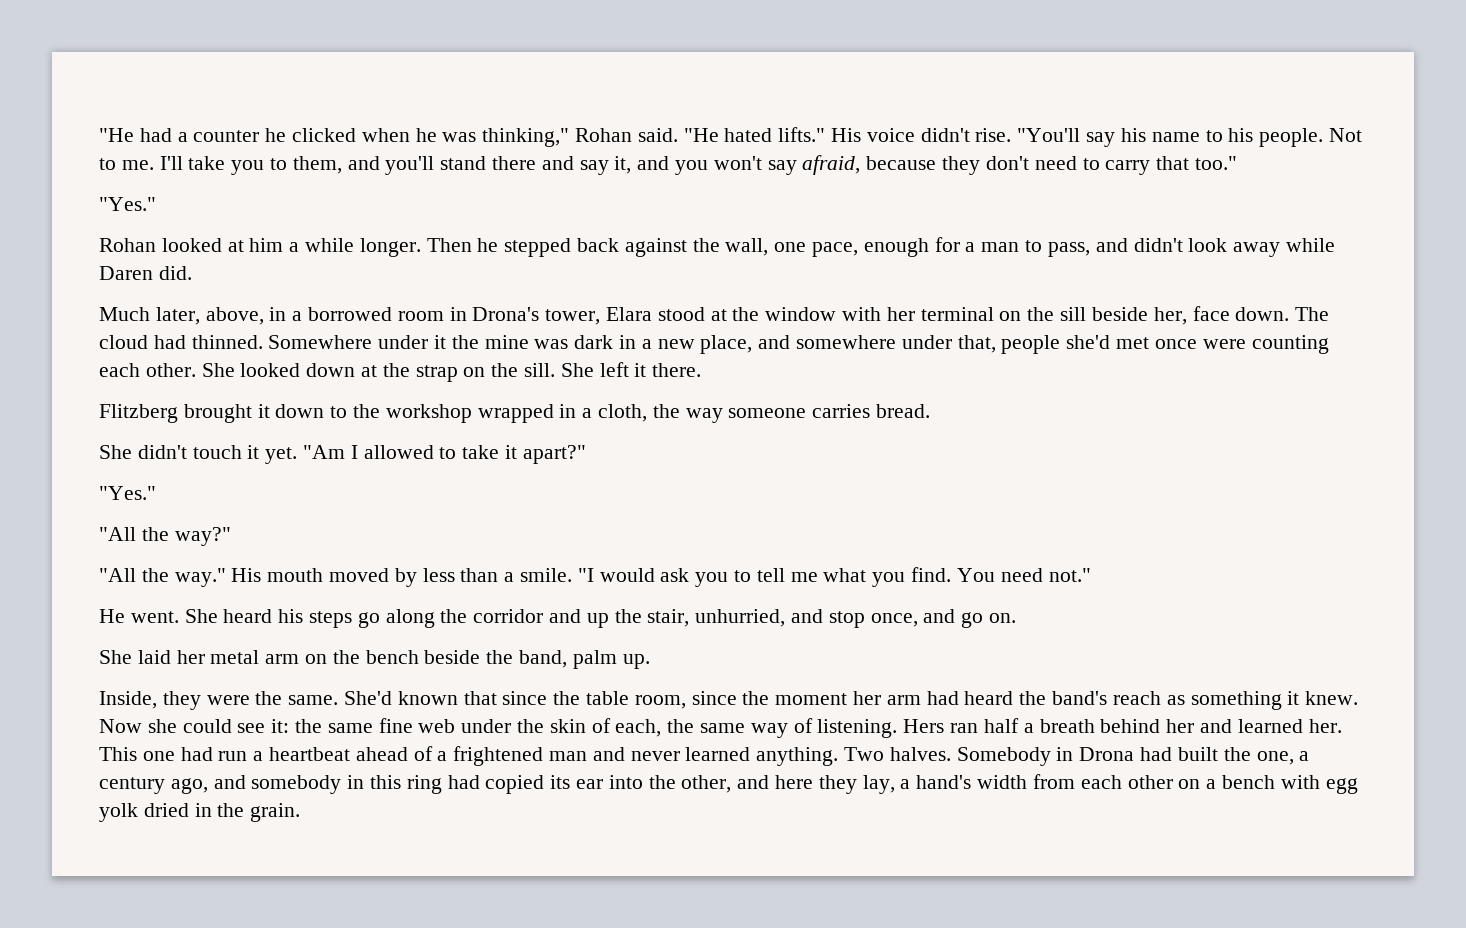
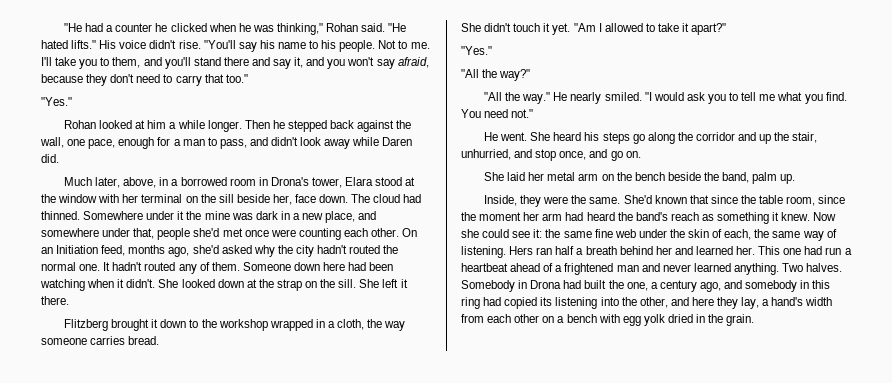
(196, 370) none -> [402,228,418,237] [41,245,399,257] [41,262,394,274] [40,279,156,291] On an Initiation feed, months ago, she'd asked why the city hadn't routed the normal one. It hadn't routed any of them. Someone down here had been watching when it didn't.
[231,568,573,587] His mouth moved by less than a smile. -> [553,92,642,104] He nearly smiled.
[576,779,604,789] ear -> [555,297,598,309] listening

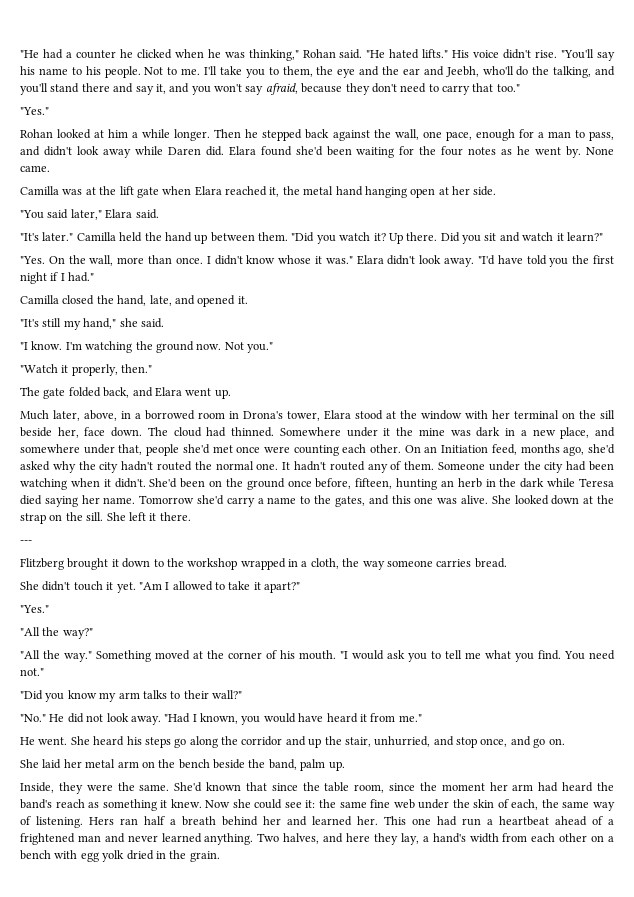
(141, 62) none -> [316,66,592,78] the eye and the ear and Jeebh, who'll do the talking,
(59, 158) none -> [228,146,614,158] [20,165,50,172] [20,186,497,198] [20,209,159,220] [20,232,603,244] [20,255,615,267] [20,272,95,284] [20,295,248,307] [20,318,164,330] [20,341,273,353] [20,364,153,376] [20,387,231,399] Elara found she'd been waiting for the four notes as he went by. None came. // Camilla was at the lift gate when Elara reached it, the metal hand hanging open at her side. // "You said later," Elara said. // "It's later." Camilla held the hand up between them. "Did you watch it? Up there. Did you sit and watch it learn?" // "Yes. On the wall, more than once. I didn't know whose it was." Elara didn't look away. "I'd have told you the first night if I had." // Camilla closed the hand, late, and opened it. // "It's still my hand," she said. // "I know. I'm watching the ground now. Not you." // "Watch it properly, then." // The gate folded back, and Elara went up.
[293,262,346,271] down here -> [488,461,564,473] under the city
(156, 283) none -> [149,478,615,490] [20,495,488,507] She'd been on the ground once before, fifteen, hunting an herb in the dark while Teresa died saying her name. Tomorrow she'd carry a name to the gates, and this one was alive.
(69, 300) none -> [20,540,32,544] // ---
[553,92,642,104] He nearly smiled. -> [96,650,336,662] Something moved at the corner of his mouth.
(534, 113) none -> [20,690,242,702] [20,713,422,725] // "Did you know my arm talks to their wall?" // "No." He did not look away. "Had I known, you would have heard it from me."
[806,263,843,272] [461,280,831,292] [461,297,668,309] halves. Somebody in Drona had built the one, a century ago, and somebody in this ring had copied its listening into the other, -> [283,833,320,844] halves,

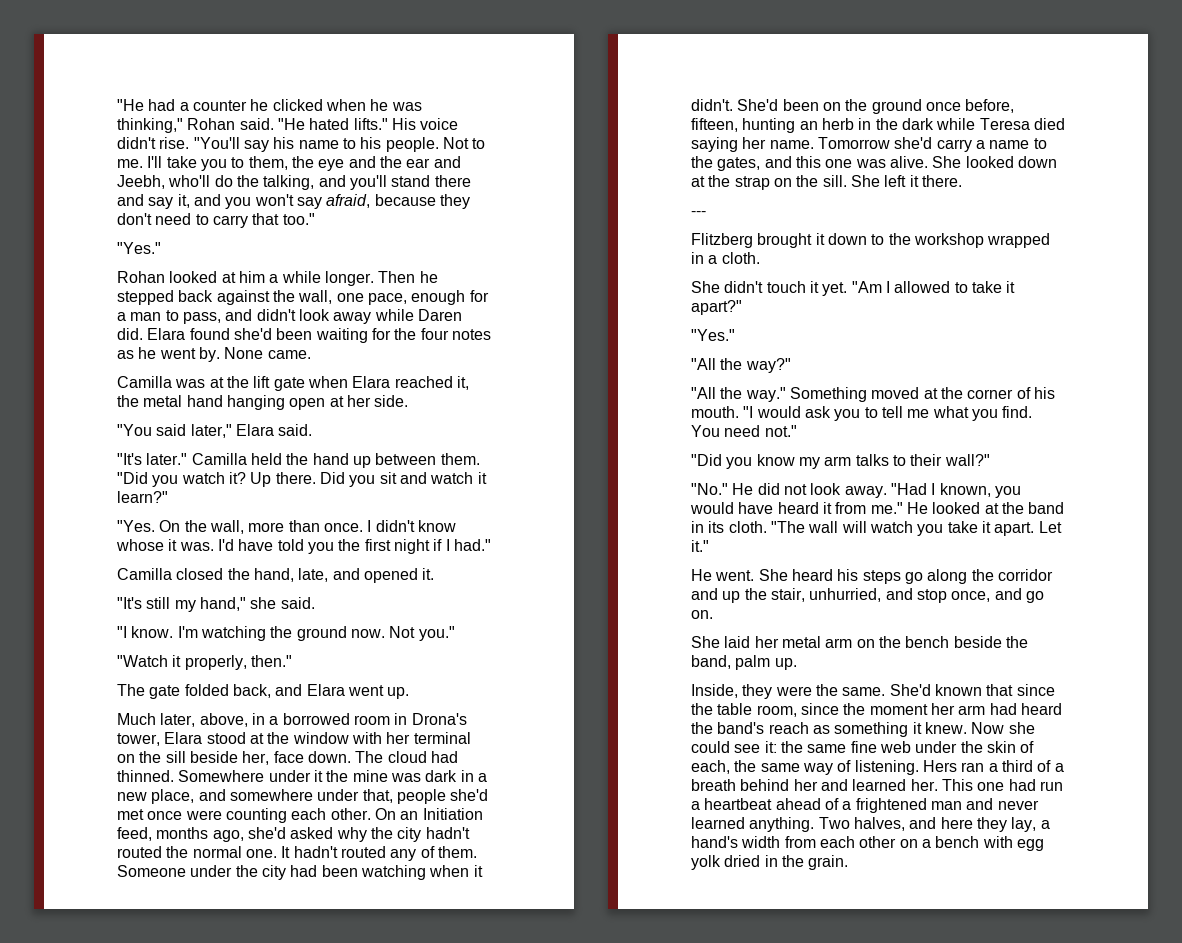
[325,255,495,267] was." Elara didn't look away. "I'd -> [179,539,234,551] was. I'd
[310,558,507,570] cloth, the way someone carries bread. -> [721,252,760,264] cloth.
(422, 718) none -> [906,502,1065,514] [691,521,1062,536] [691,540,709,552] He looked at the band in its cloth. "The wall will watch you take it apart. Let it."
[144,816,165,825] half -> [988,760,1052,772] a third of

